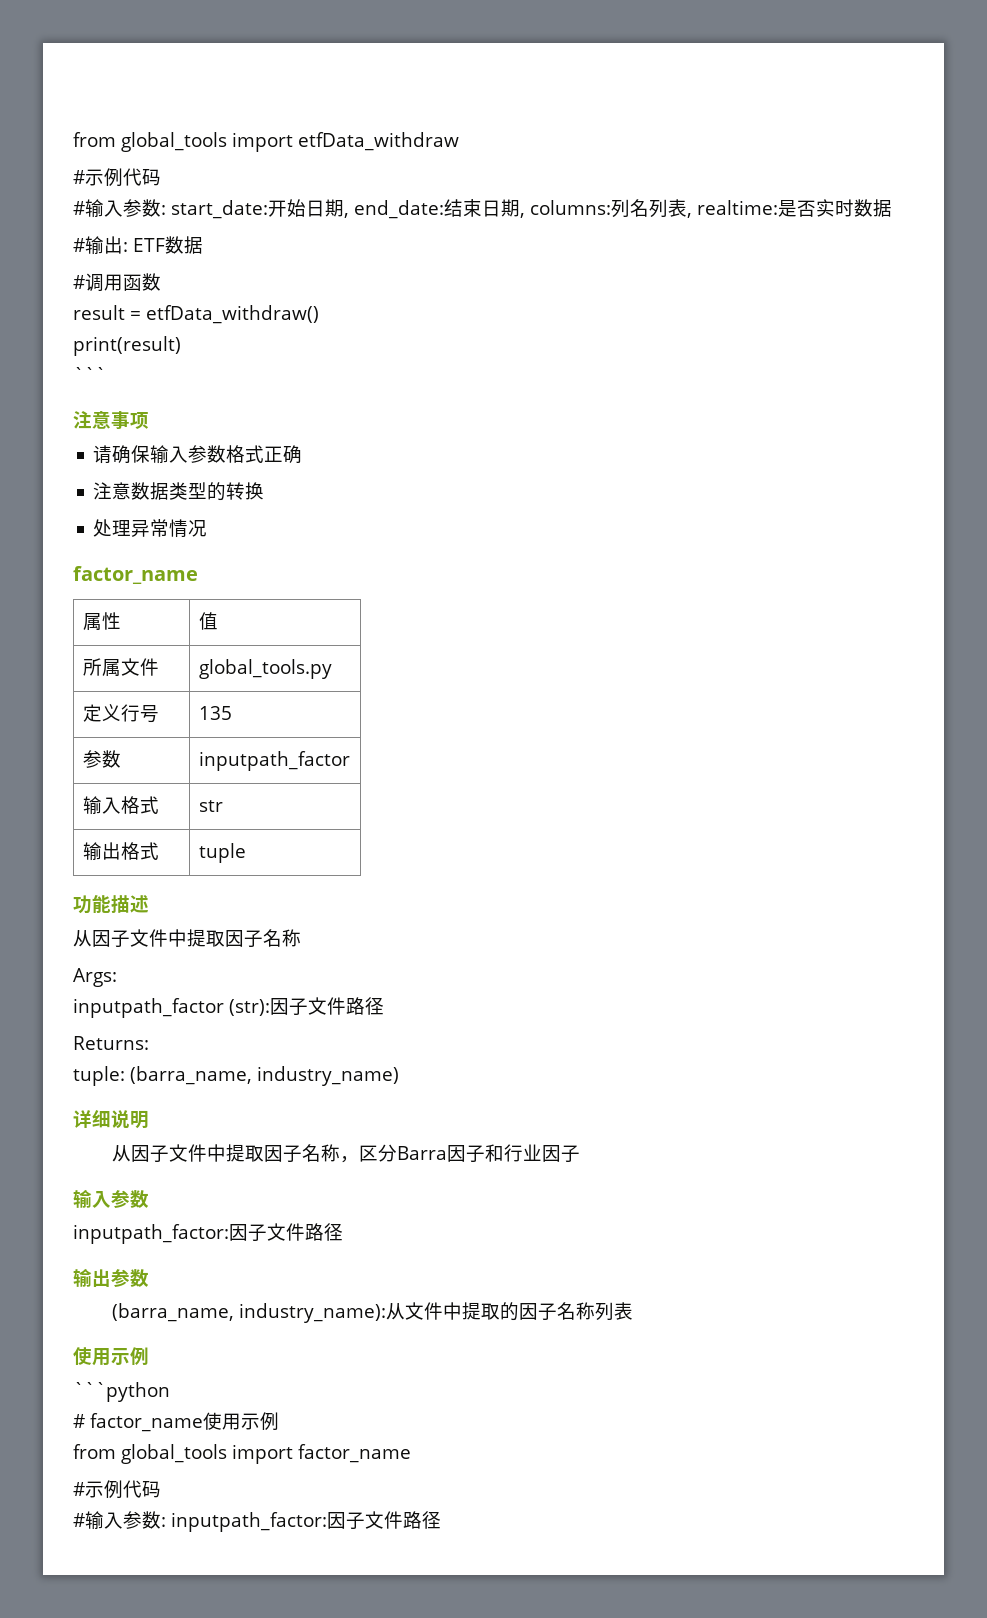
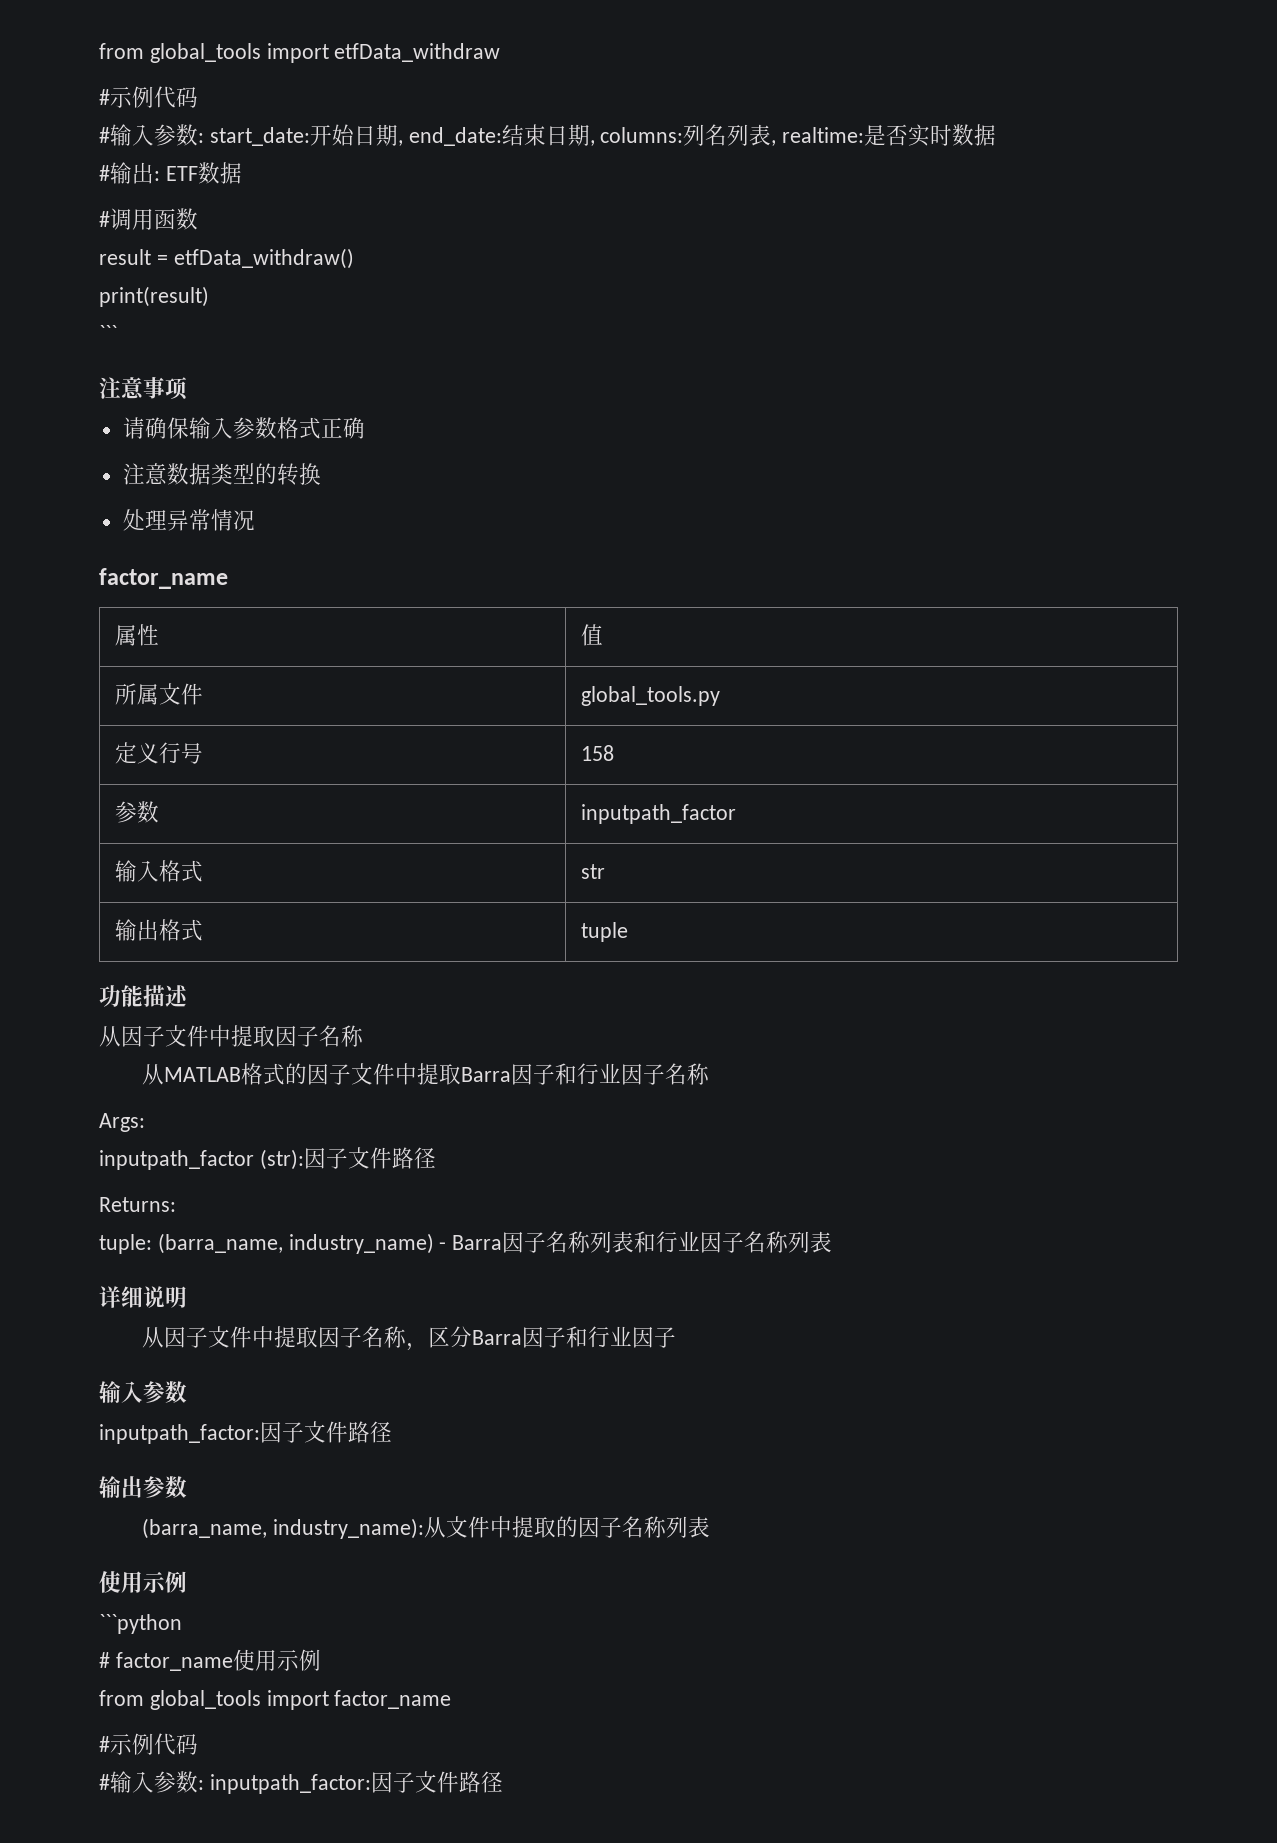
[198,706,232,720] 135 -> [581,745,615,761] 158
(301, 938) none -> [141,1063,710,1085] // 从MATLAB格式的因子文件中提取Barra因子和行业因子名称
(399, 1076) none -> [439,1231,833,1253] - Barra因子名称列表和行业因子名称列表

